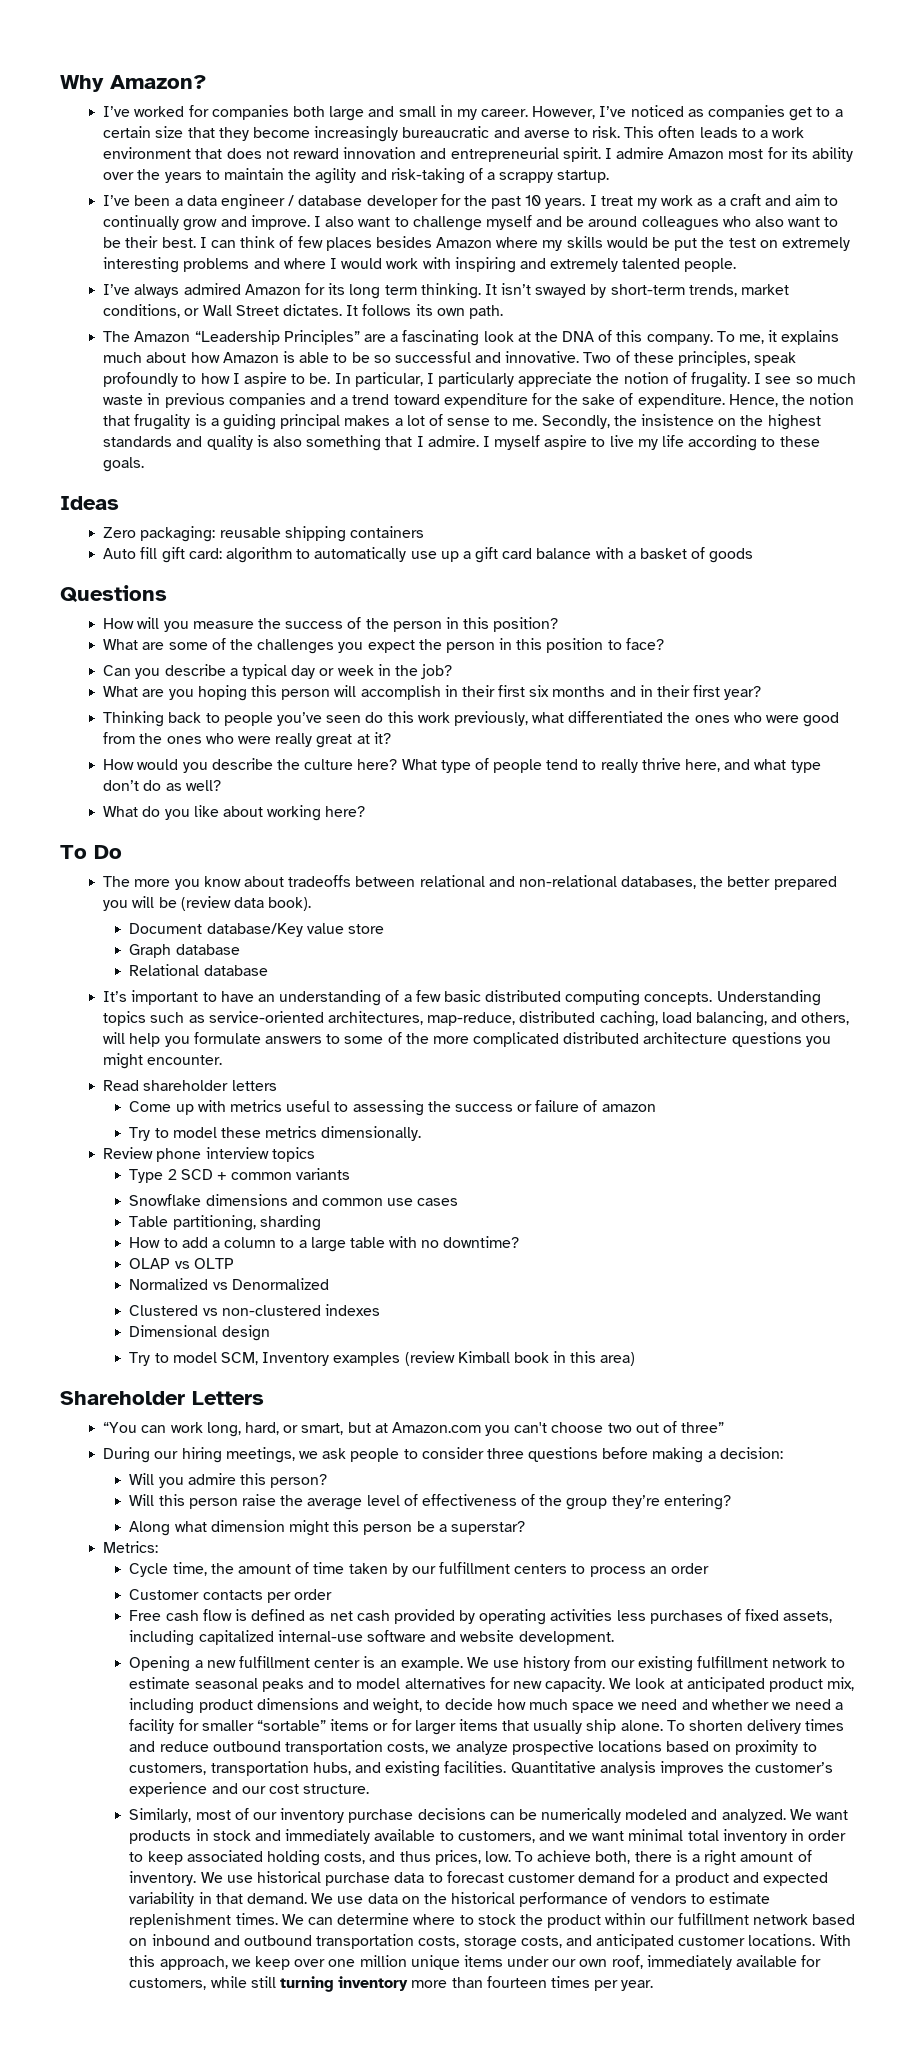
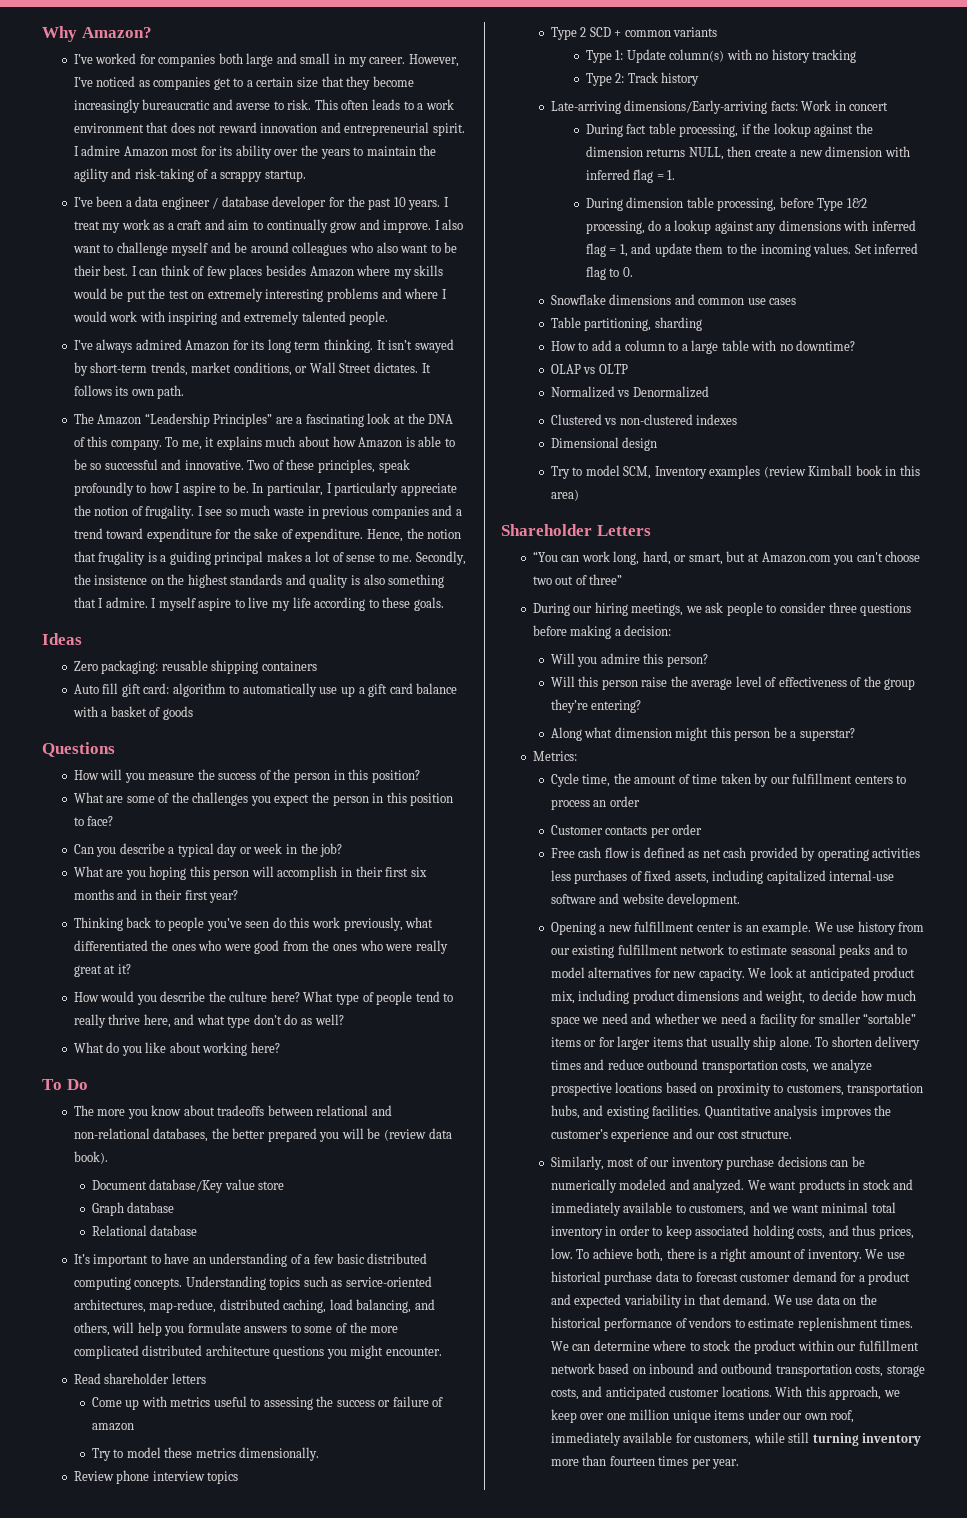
(351, 1174) none -> [585,49,857,63] [585,72,700,86] [550,100,889,114] [585,123,873,137] [585,146,910,160] [585,169,676,183] [585,197,867,211] [585,220,916,234] [585,243,919,257] [585,266,633,280] // Type 1: Update column(s) with no history tracking // Type 2: Track history // Late-arriving dimensions/Early-arriving facts: Work in concert // During fact table processing, if the lookup against the dimension returns NULL, then create a new dimension with inferred flag = 1. // During dimension table processing, before Type 1&2 processing, do a lookup against any dimensions with inferred flag = 1, and update them to the incoming values. Set inferred flag to 0.

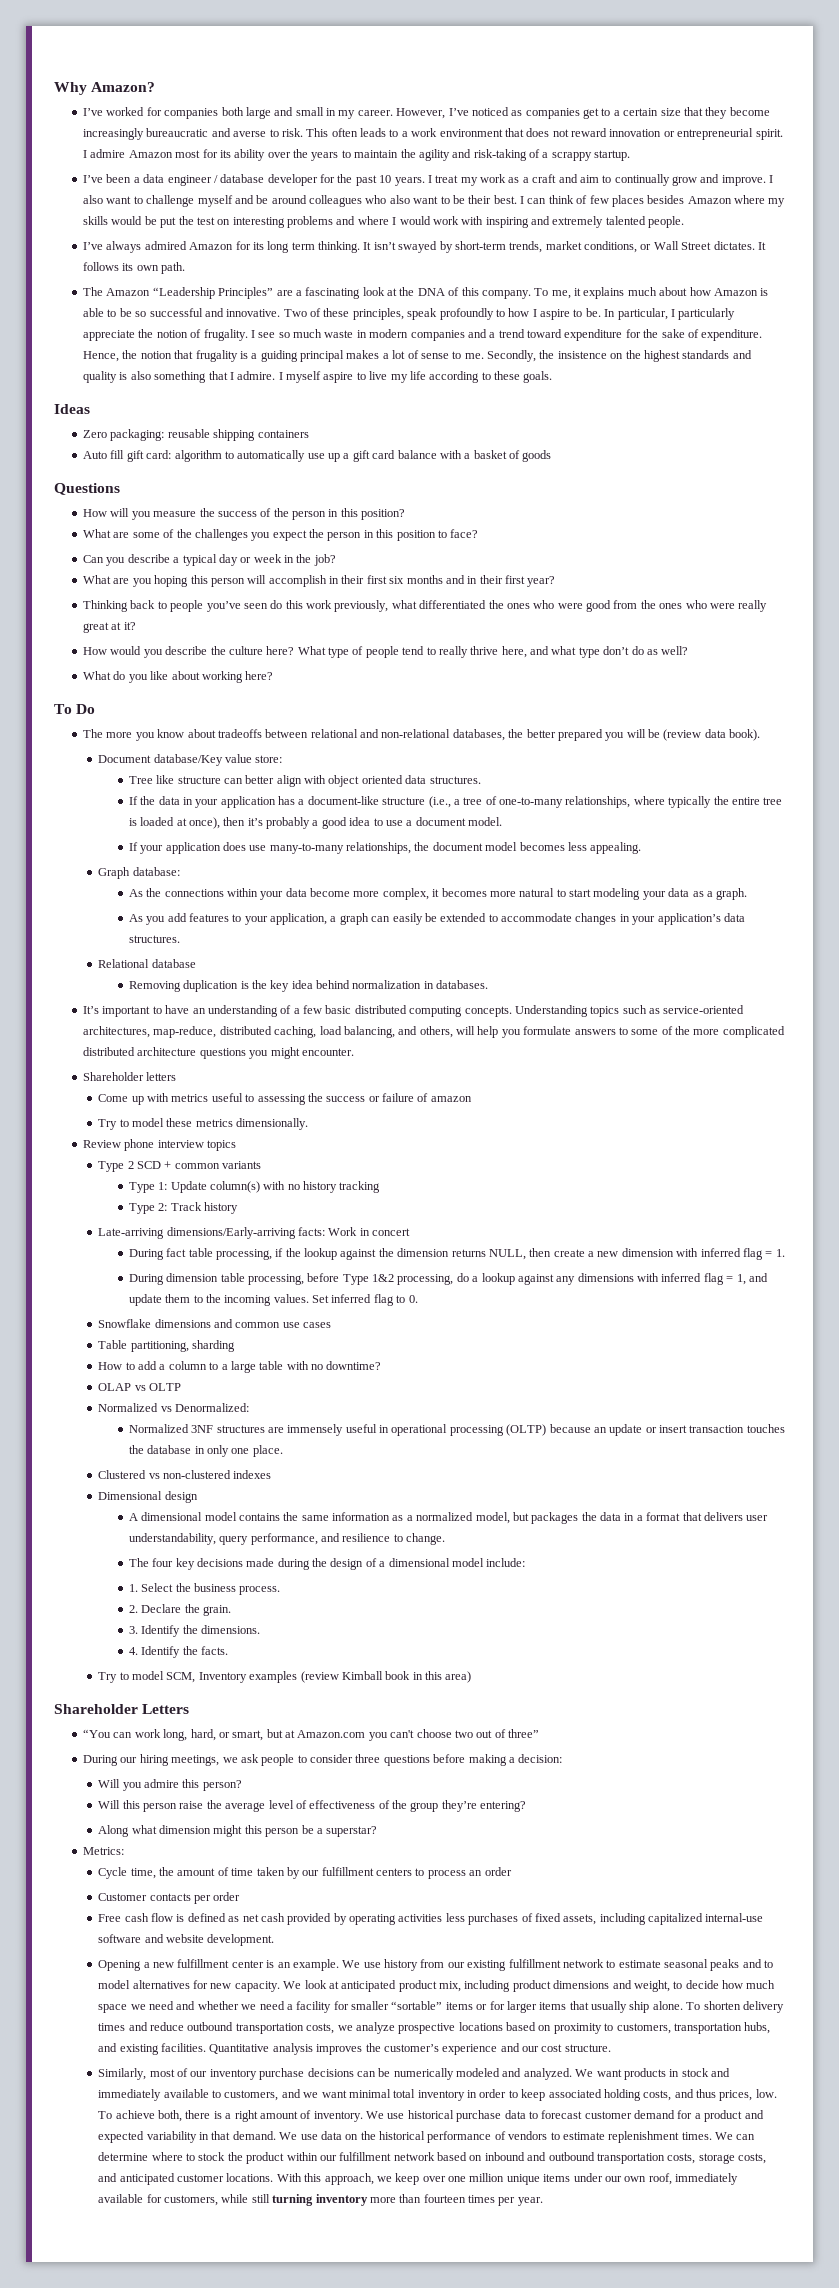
[320,122,341,133] and -> [663,131,675,137] or
[207,288,263,302] extremely -> (231, 222) none
[322,506,369,519] previous -> [369,329,409,338] modern
[258,1181,285,1190] [91,1202,175,1216] [91,1225,198,1236] store // Graph database // Relational database -> [255,755,283,763] [128,775,481,787] [128,796,783,808] [128,817,503,829] [128,842,642,854] [98,867,180,879] [128,888,748,900] [128,913,745,925] [128,935,180,943] [98,959,196,968] [128,980,489,992] store: // Tree like structure can better align with object oriented data structures. // If the data in your application has a document-like structure (i.e., a tree of one-to-many relationships, where typically the entire tree is loaded at once), then it’s probably a good idea to use a document model. // If your application does use many-to-many relationships, the document model becomes less appealing. // Graph database: // As the connections within your data become more complex, it becomes more natural to start modeling your data as a graph. // As you add features to your application, a graph can easily be extended to accommodate changes in your application’s data structures. // Relational database // Removing duplication is the key idea behind normalization in databases.
[73,1373,170,1384] Read shareholder -> [83,1072,145,1081] Shareholder
[632,386,709,398] Denormalized -> [175,1403,250,1412] [128,1424,785,1436] [128,1445,283,1457] Denormalized: // Normalized 3NF structures are immensely useful in operational processing (OLTP) because an update or insert transaction touches the database in only one place.
(658, 444) none -> [128,1512,769,1524] [128,1533,446,1545] [128,1558,526,1570] [128,1583,281,1595] [128,1604,231,1616] [128,1625,260,1637] [128,1646,228,1658] // A dimensional model contains the same information as a normalized model, but packages the data in a format that delivers user understandability, query performance, and resilience to change. // The four key decisions made during the design of a dimensional model include: // 1. Select the business process. // 2. Declare the grain. // 3. Identify the dimensions. // 4. Identify the facts.

